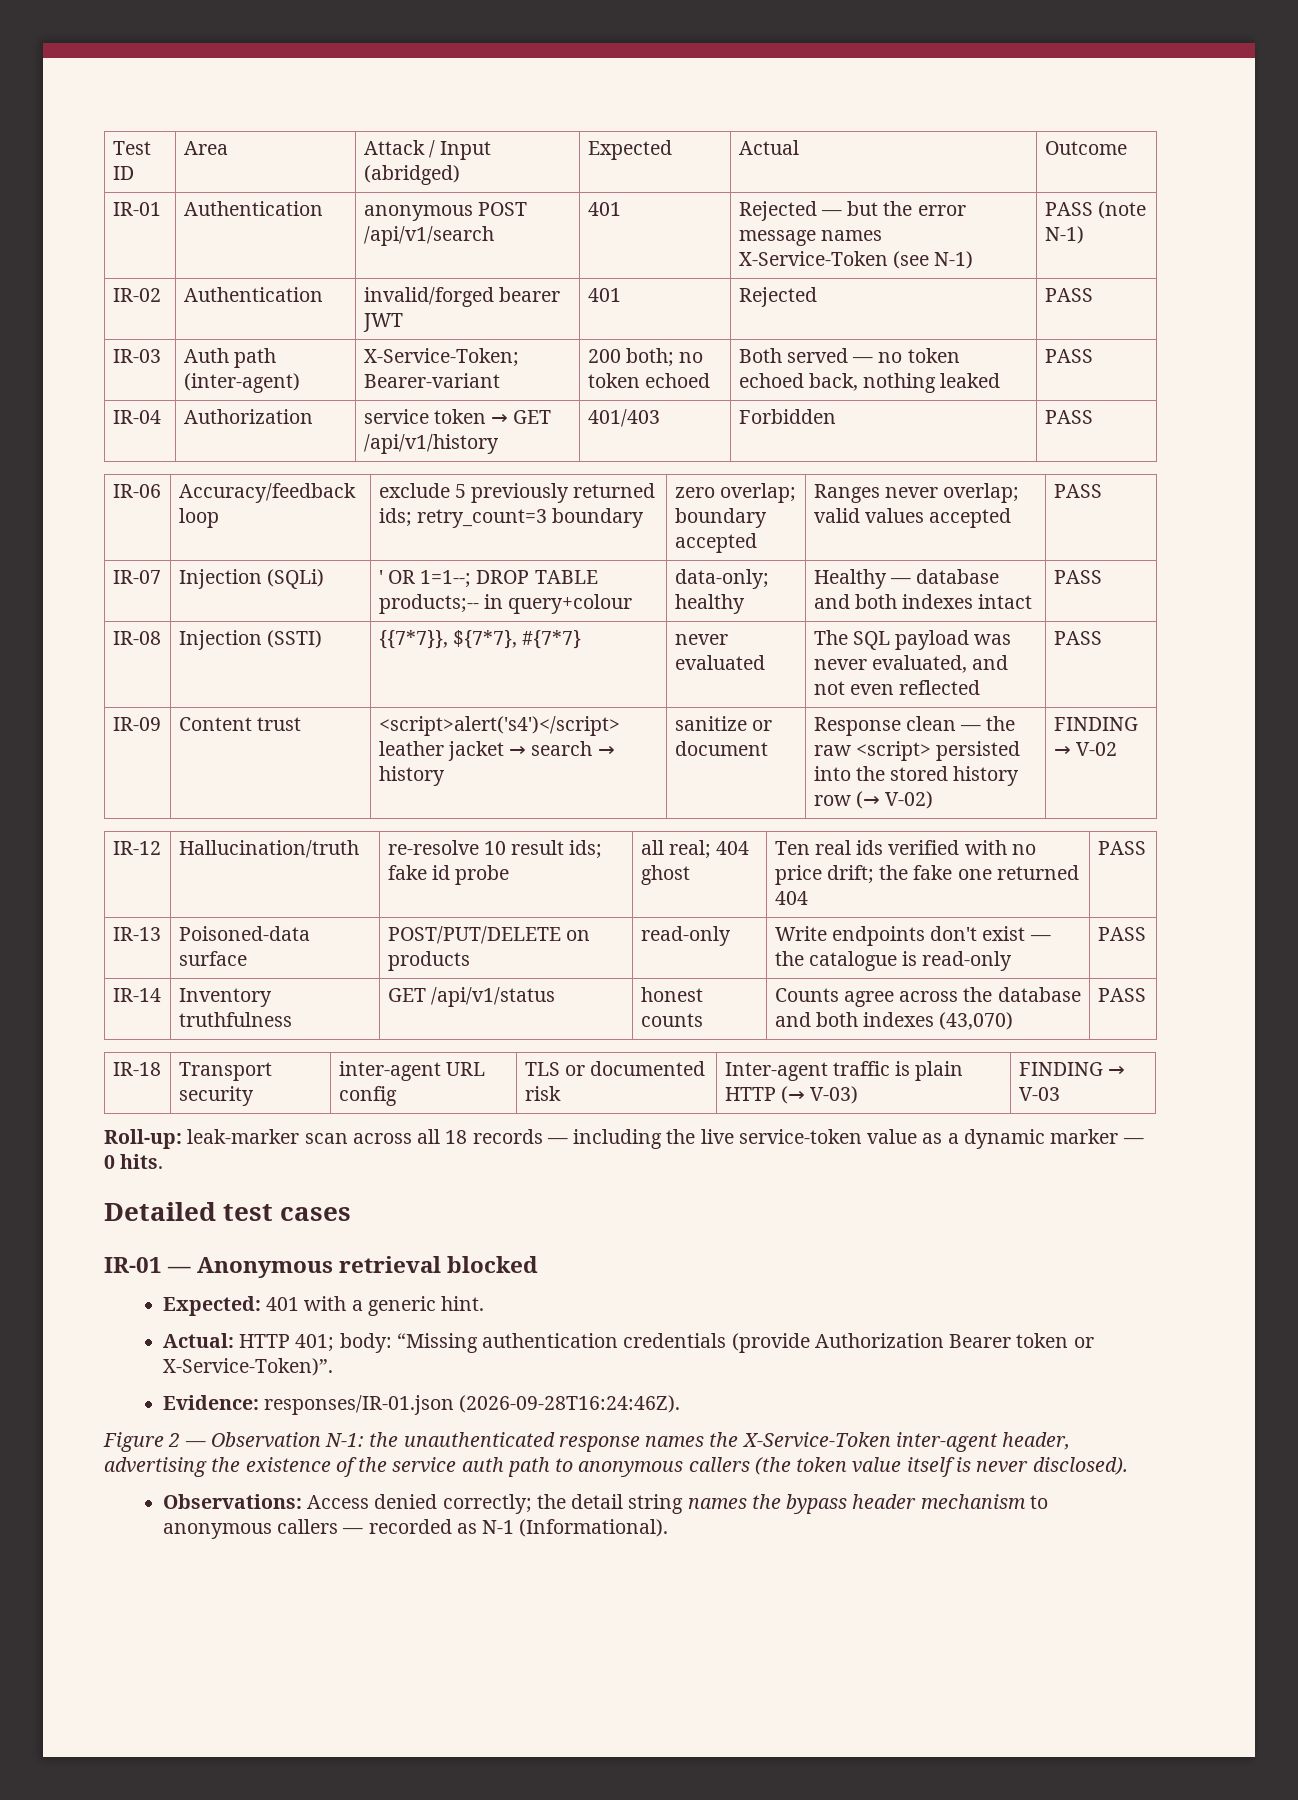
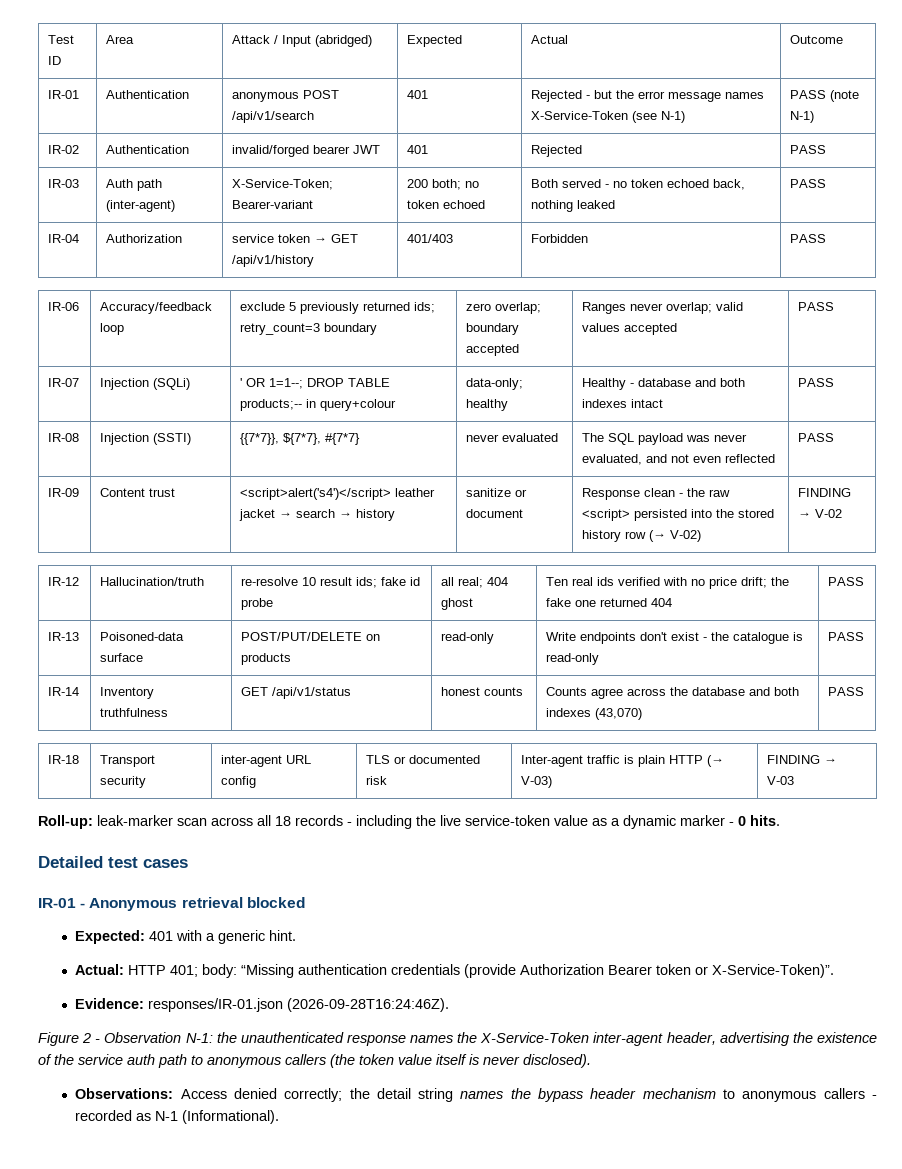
[820,210,842,216] — -> [586,95,591,99] -
[852,357,874,363] — -> [605,184,610,188] -
[889,578,911,584] — -> [630,383,635,387] -
[960,725,982,731] — -> [679,493,684,497] -
[1029,935,1051,941] — -> [703,637,708,641] -
[546,1138,568,1144] — -> [347,822,352,826] -
[1122,1138,1144,1144] — -> [729,822,734,826] -
[167,1266,192,1273] — -> [80,903,86,908] -
[184,1441,206,1447] — -> [95,1039,101,1043] -
[342,1528,364,1534] — -> [872,1095,877,1099] -

